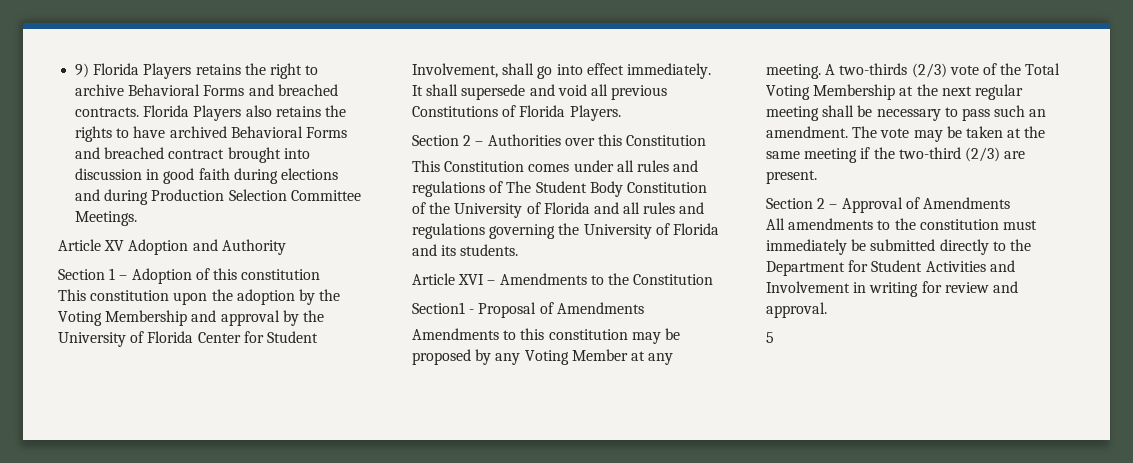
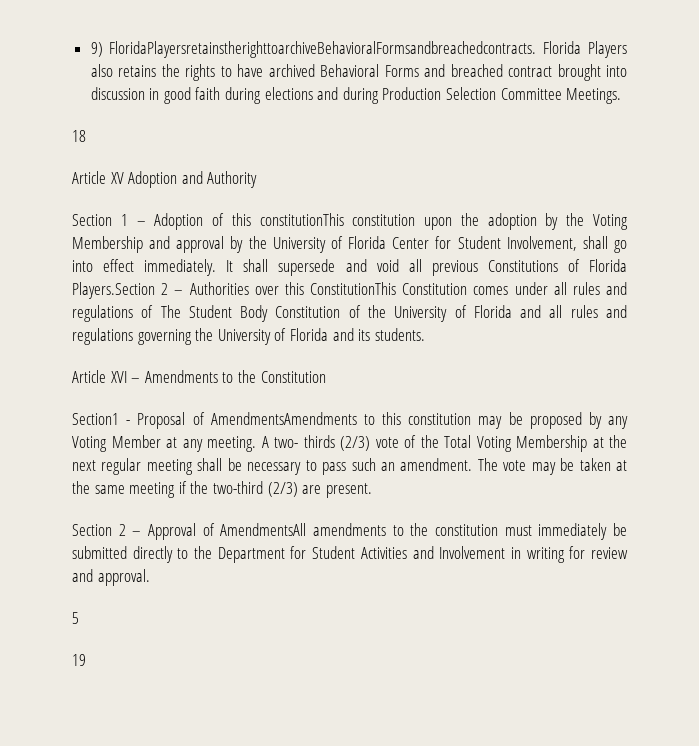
[93,63,319,79] [75,84,338,96] [75,107,140,117] Florida Players retains the right to archive Behavioral Forms and breached contracts. -> [109,41,537,58] FloridaPlayersretainstherighttoarchiveBehavioralFormsandbreachedcontracts.
(138, 218) none -> [72,130,86,142] // 18
[241,269,321,280] [58,289,86,301] constitution // This -> [259,213,344,226] constitutionThis
[569,105,621,121] [412,135,459,146] Players. // Section -> [72,282,155,299] Players.Section
[626,135,707,146] [412,160,440,172] Constitution // This -> [309,282,396,295] ConstitutionThis
[556,302,644,314] [412,328,499,340] Amendments // Amendments -> [210,412,357,425] AmendmentsAmendments
[839,63,908,75] two-thirds -> [274,435,335,448] two- thirds
[922,197,1010,209] [766,218,785,230] Amendments // All -> [220,523,307,536] AmendmentsAll
(774, 337) none -> [72,654,86,666] // 19

